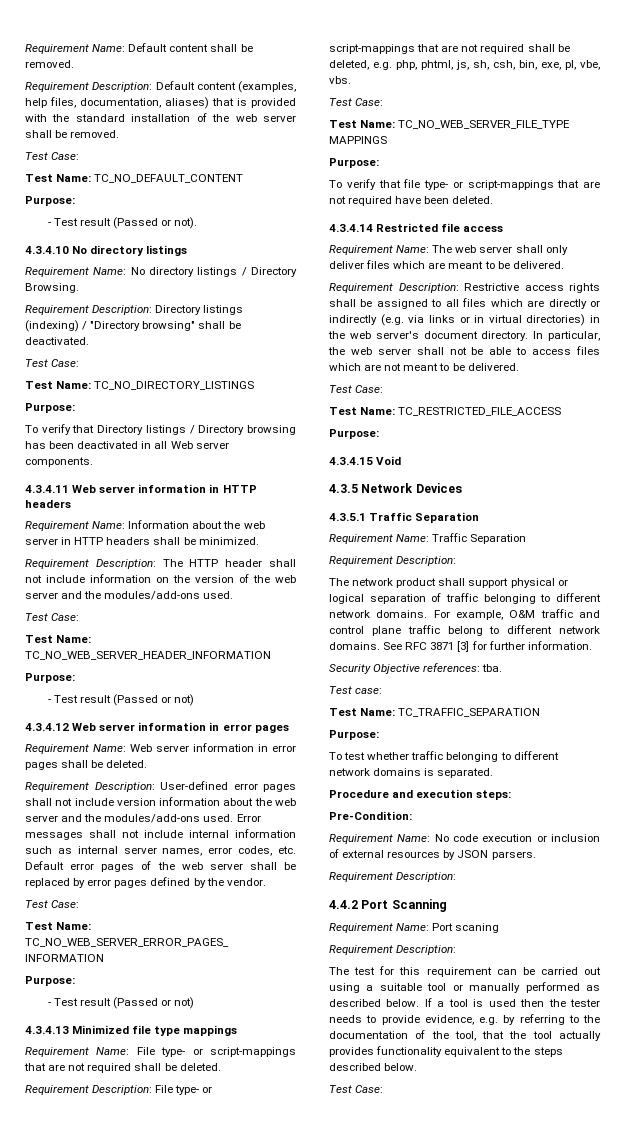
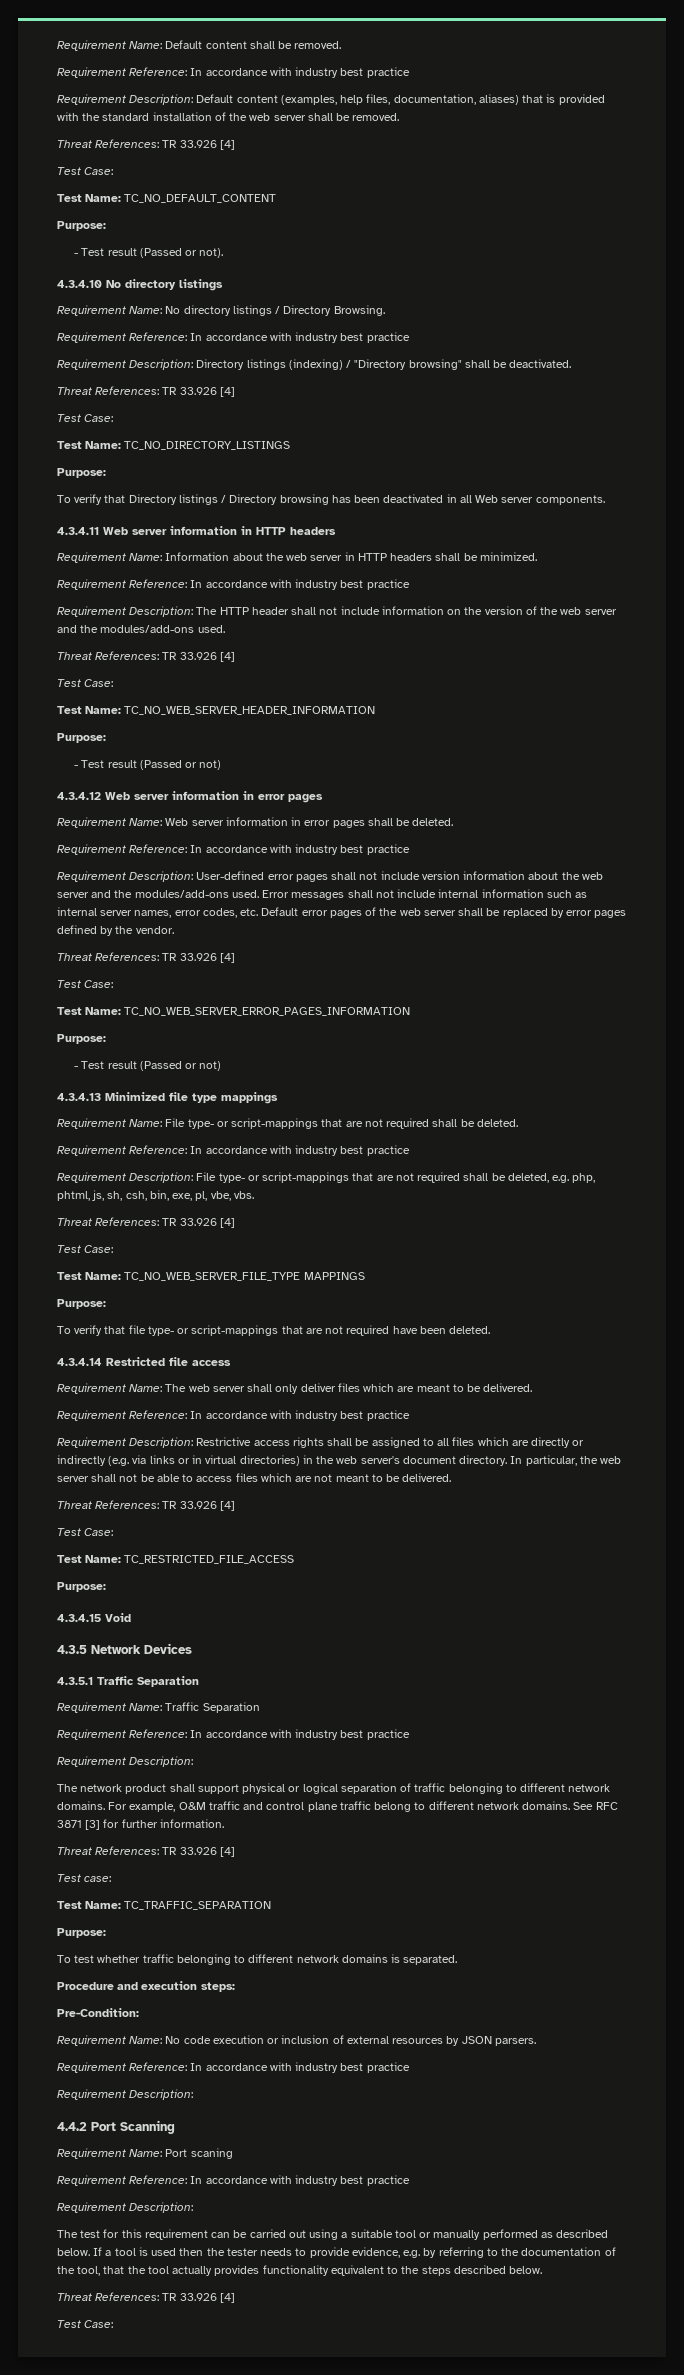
(74, 64) none -> [57,67,410,78] // Requirement Reference: In accordance with industry best practice
(120, 134) none -> [57,139,235,150] // Threat References: TR 33.926 [4]
(79, 288) none -> [57,332,410,343] // Requirement Reference: In accordance with industry best practice
(89, 341) none -> [57,386,235,397] // Threat References: TR 33.926 [4]
(259, 541) none -> [57,579,410,590] // Requirement Reference: In accordance with industry best practice
(234, 595) none -> [57,651,235,662] // Threat References: TR 33.926 [4]
(148, 764) none -> [57,844,410,855] // Requirement Reference: In accordance with industry best practice
(266, 882) none -> [57,952,235,963] // Threat References: TR 33.926 [4]
(221, 1067) none -> [57,1145,410,1156] // Requirement Reference: In accordance with industry best practice
(351, 80) none -> [57,1217,235,1228] // Threat References: TR 33.926 [4]
(564, 265) none -> [57,1410,410,1421] // Requirement Reference: In accordance with industry best practice
(519, 367) none -> [57,1500,235,1511] // Threat References: TR 33.926 [4]
(527, 539) none -> [57,1729,410,1740] // Requirement Reference: In accordance with industry best practice
[329,663,503,674] Security Objective references: tba. -> [57,1846,235,1857] Threat References: TR 33.926 [4]
(536, 855) none -> [57,2062,410,2073] // Requirement Reference: In accordance with industry best practice
(500, 928) none -> [57,2175,410,2186] // Requirement Reference: In accordance with industry best practice
(418, 1067) none -> [57,2292,235,2303] // Threat References: TR 33.926 [4]

